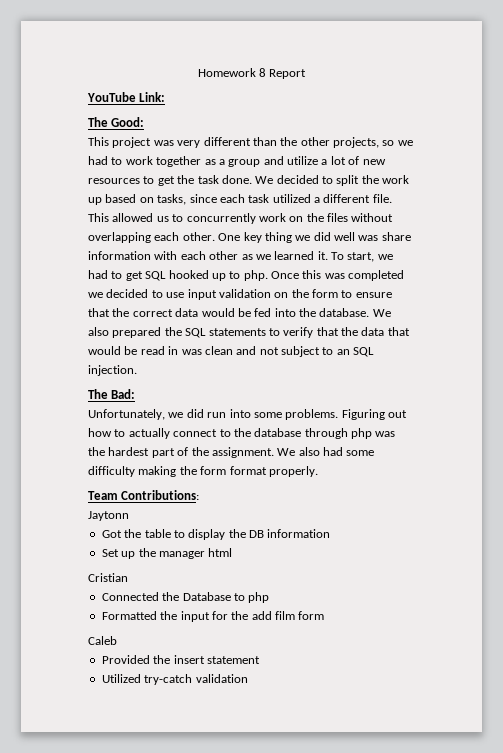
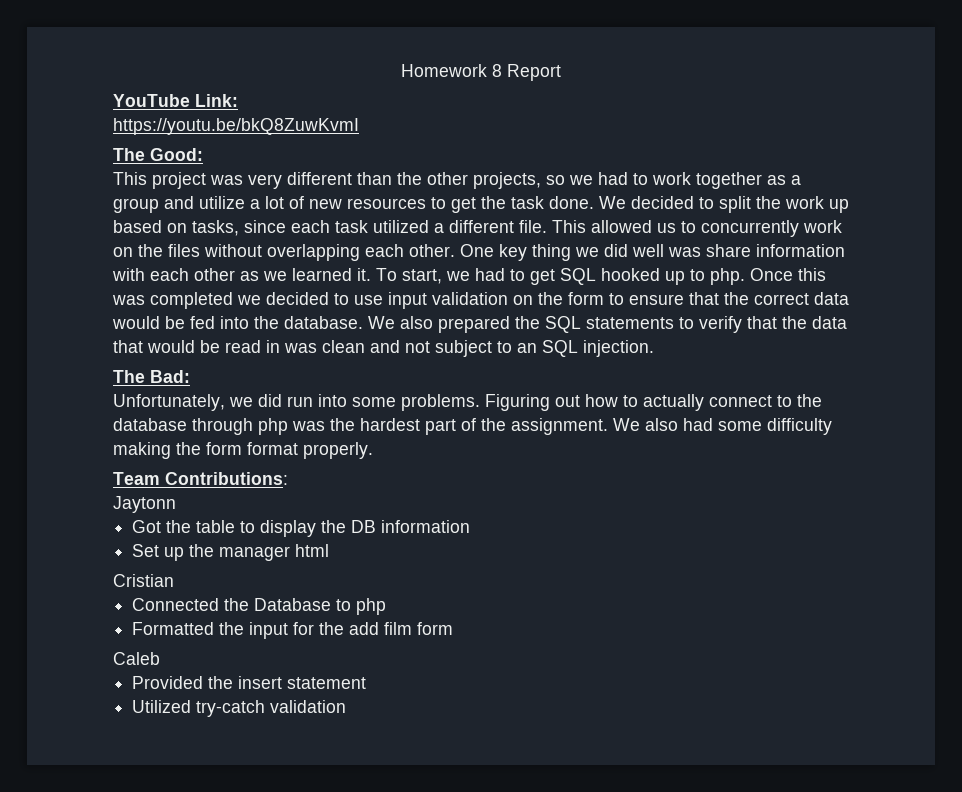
(166, 97) none -> [113,118,359,135] // https://youtu.be/bkQ8ZuwKvmI

